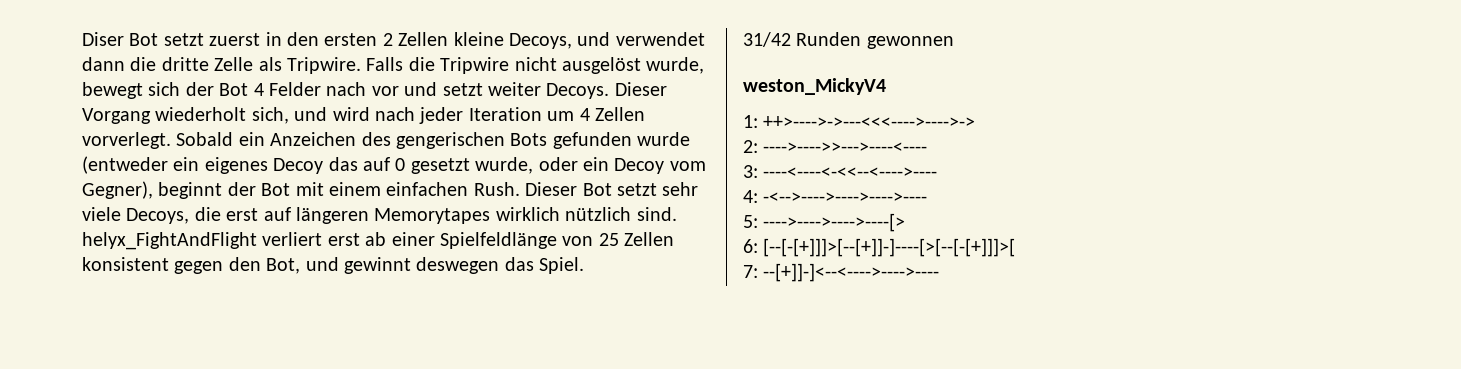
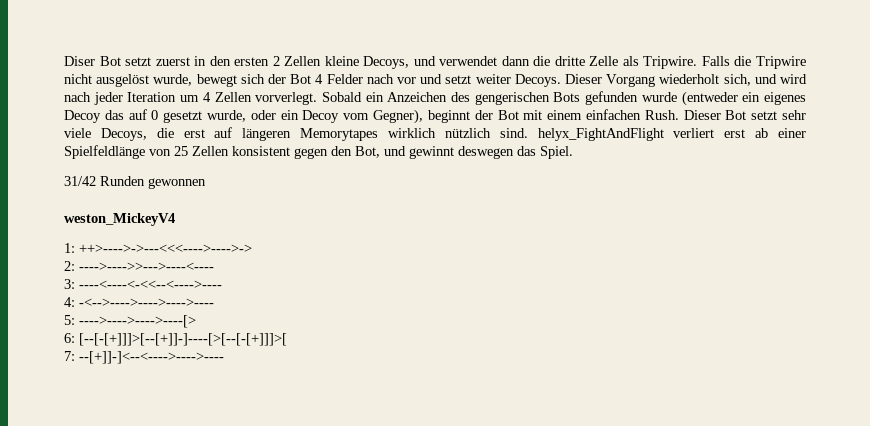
[743,78,886,95] weston_MickyV4 -> [64,213,175,226] weston_MickeyV4

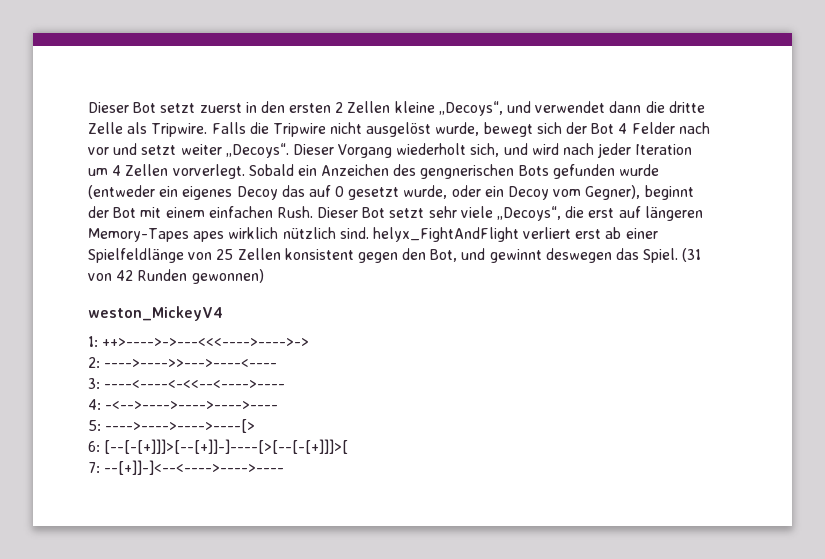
[64,56,95,66] Diser -> [88,102,129,113] Dieser
[363,56,410,69] Decoys, -> [438,101,503,116] „Decoys“,
[514,74,561,87] Decoys. -> [225,143,289,158] „Decoys“.
[474,92,550,105] gengerischen -> [420,164,515,179] gengnerischen
[100,128,147,141] Decoys, -> [497,206,562,221] „Decoys“,
[300,128,379,141] Memorytapes -> [88,228,225,242] Memory-Tapes apes
[64,176,206,189] // 31/42 Runden gewonnen -> [682,248,702,262] [88,269,264,284] (31 von 42 Runden gewonnen)

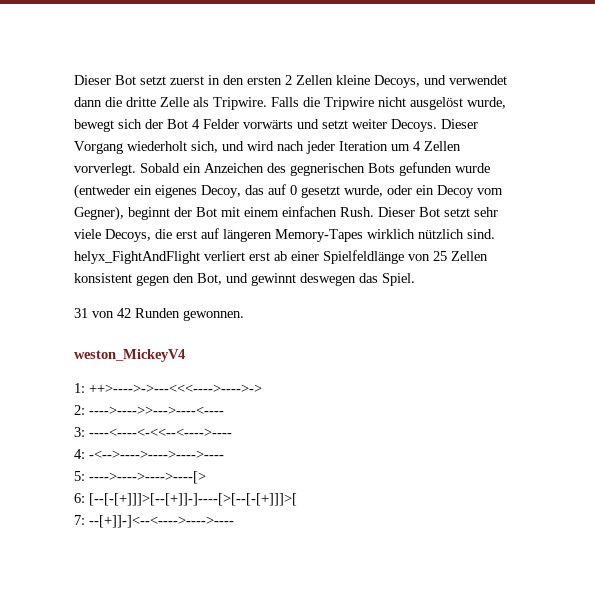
[438,101,503,116] „Decoys“, -> [374,75,420,88] Decoys,
[678,122,710,134] [88,147,109,155] nach vor -> [243,120,293,129] vorwärts
[225,143,289,158] „Decoys“. -> [391,119,437,132] Decoys.
[420,164,515,179] gengnerischen -> [290,163,365,176] gegnerischen
[236,186,278,200] Decoy -> [201,185,241,198] Decoy,
[497,206,562,221] „Decoys“, -> [105,229,151,242] Decoys,
[193,231,225,242] apes -> (363, 235) none
[682,248,702,262] (31 -> [74,308,88,318] // 31
[191,269,264,284] gewonnen) -> [183,310,244,321] gewonnen.

